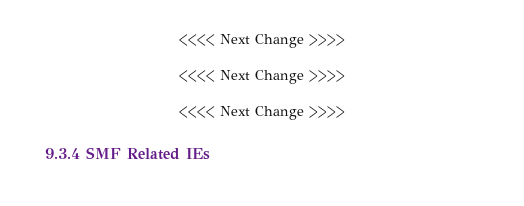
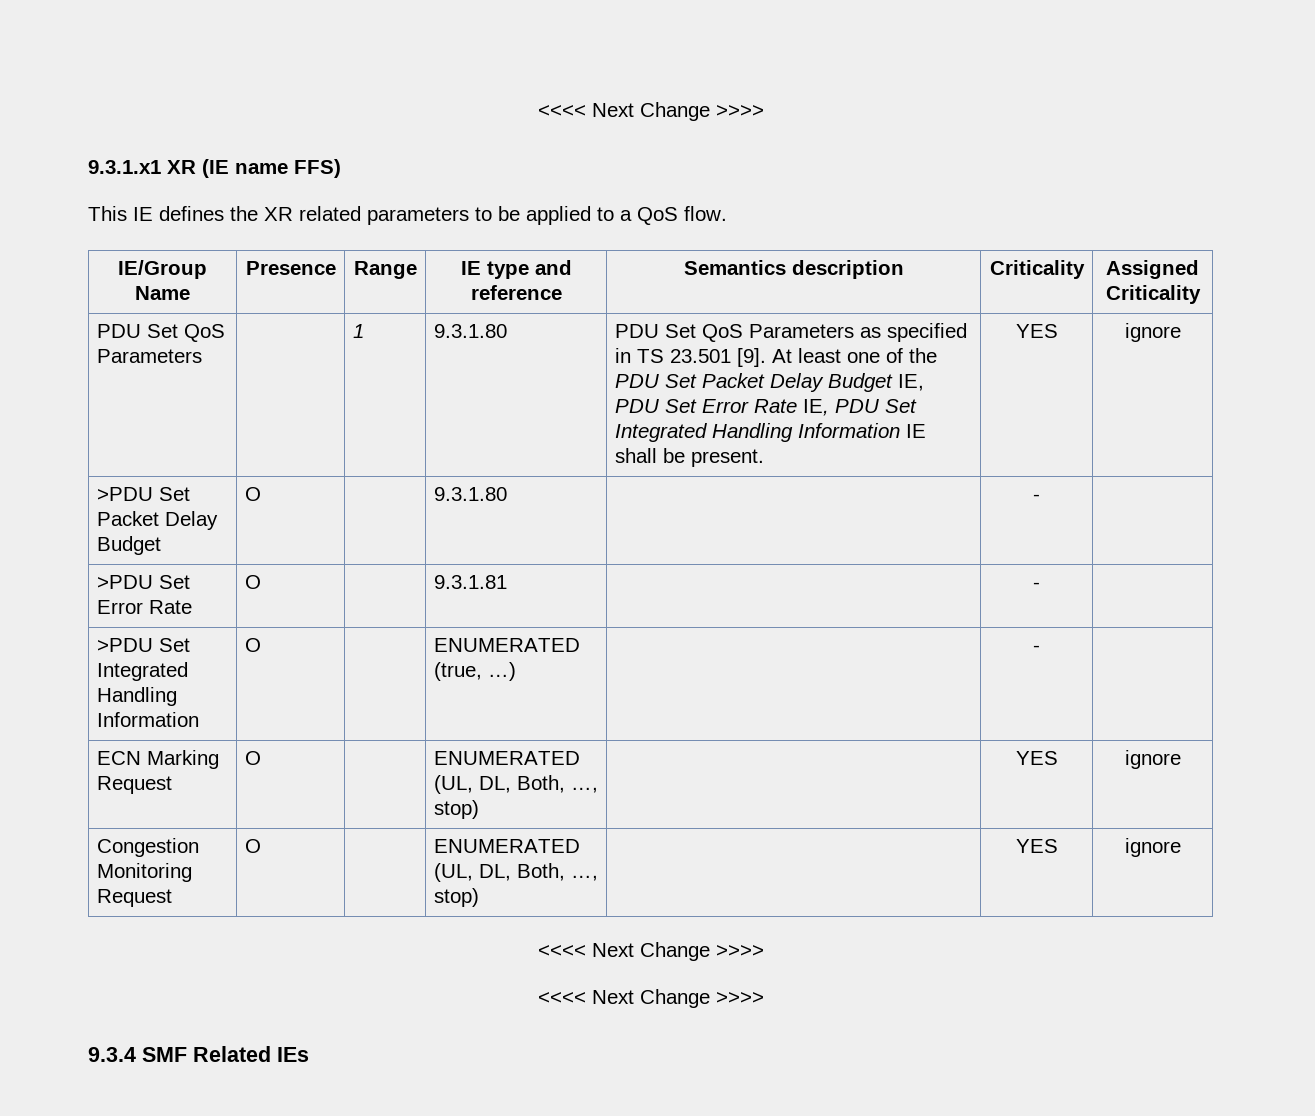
[179,34,345,48] <<<< Next Change >>>> -> [537,102,764,121] [88,159,341,178] [88,206,727,225] [118,260,207,279] [135,286,190,300] [245,261,336,275] [353,261,417,279] [460,260,572,279] [470,285,562,300] [683,260,904,279] [989,260,1085,279] [1106,260,1199,279] [1105,285,1201,304] [96,324,225,342] [96,349,202,363] [352,324,364,338] [433,324,507,338] [614,323,967,342] [614,348,937,367] [614,373,924,392] [614,399,917,416] [614,423,926,442] [614,448,764,467] [1015,324,1058,338] [1124,323,1181,342] [96,487,190,501] [96,511,218,530] [96,536,161,555] [244,487,261,501] [433,487,507,501] [1033,494,1040,501] [96,575,190,589] [96,600,192,614] [244,575,261,589] [433,575,507,589] [1033,582,1040,589] [96,638,190,652] [96,662,188,681] [96,687,177,706] [96,712,199,727] [244,638,261,652] [433,638,580,652] [433,662,516,681] [1033,645,1040,652] [96,750,219,769] [96,776,172,794] [244,751,261,765] [433,751,580,765] [433,775,598,794] [433,800,479,819] [1015,751,1058,765] [1124,750,1181,769] [96,838,199,857] [96,863,192,882] [96,889,172,907] [244,839,261,853] [433,839,580,853] [433,863,598,882] [433,888,479,907] [1015,839,1058,853] [1124,838,1181,857] <<<< Next Change >>>> // 9.3.1.x1 XR (IE name FFS) // This IE defines the XR related parameters to be applied to a QoS flow. // IE/Group Name | Presence | Range | IE type and reference | Semantics description | Criticality | Assigned Criticality // PDU Set QoS Parameters | | 1 | 9.3.1.80 | PDU Set QoS Parameters as specified in TS 23.501 [9]. At least one of the PDU Set Packet Delay Budget IE, PDU Set Error Rate IE, PDU Set Integrated Handling Information IE shall be present. | YES | ignore // >PDU Set Packet Delay Budget | O | | 9.3.1.80 | | - | // >PDU Set Error Rate | O | | 9.3.1.81 | | - | // >PDU Set Integrated Handling Information | O | | ENUMERATED (true, …) | | - | // ECN Marking Request | O | | ENUMERATED (UL, DL, Both, …, stop) | | YES | ignore // Congestion Monitoring Request | O | | ENUMERATED (UL, DL, Both, …, stop) | | YES | ignore

